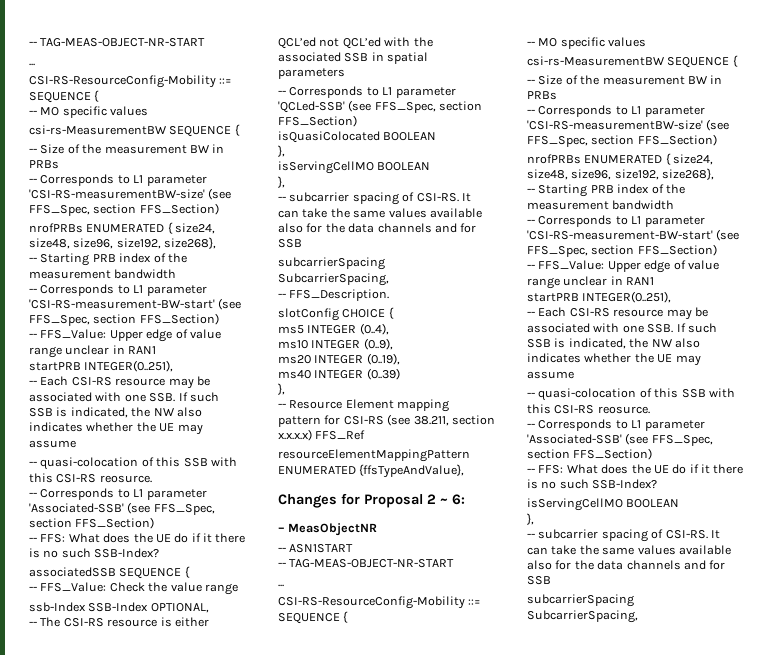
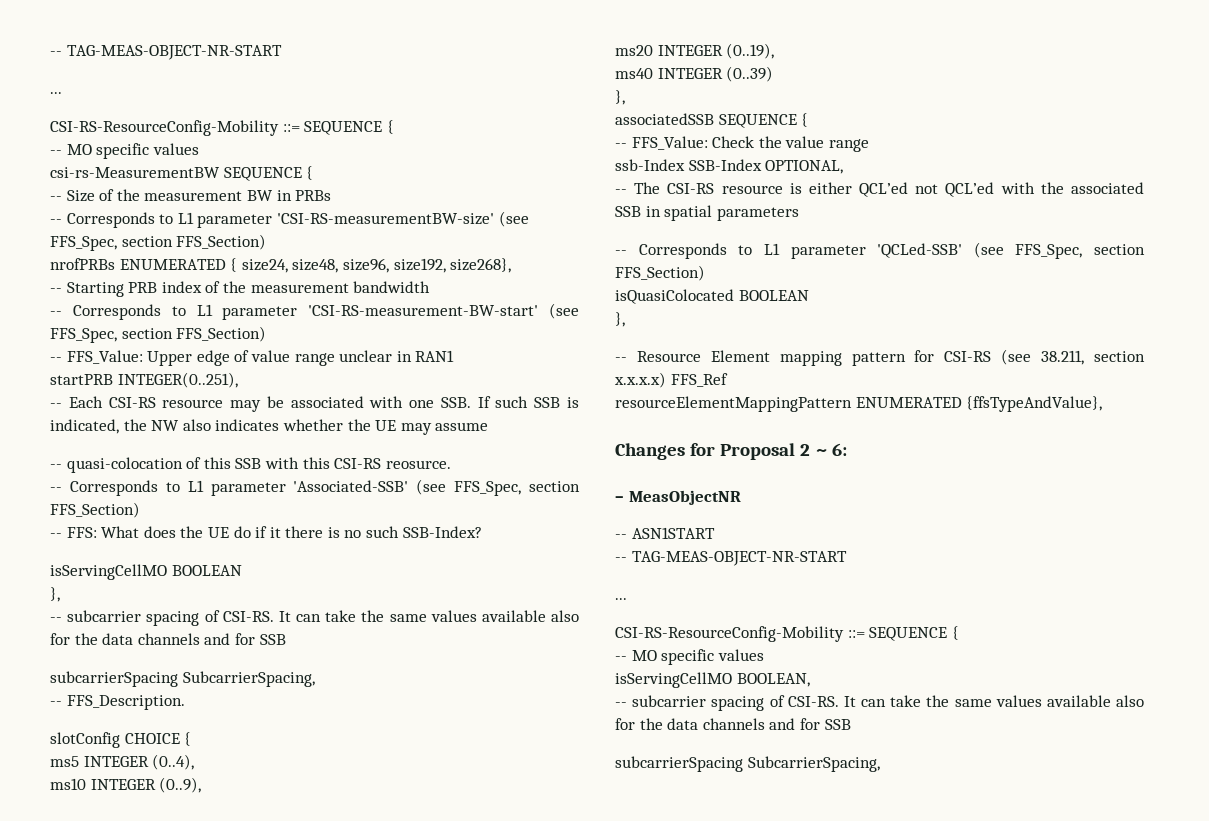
[29,566,190,579] [29,582,238,595] [29,602,209,613] [29,617,209,627] [278,37,433,49] [278,52,429,64] [278,68,345,79] [278,86,456,98] [278,100,483,113] [278,115,357,127] [278,131,437,143] [278,145,285,157] [278,161,431,174] [278,176,285,188] [278,192,471,205] [278,208,482,218] [278,223,477,233] [278,239,302,248] [278,257,385,270] [278,273,389,286] [278,289,390,301] [278,307,394,321] [278,323,389,335] [278,338,393,350] [278,353,400,365] [278,368,400,380] [278,383,285,395] [278,399,450,412] [278,414,495,427] [278,429,366,441] [278,449,470,462] [278,464,465,478] [278,493,465,508] [278,523,378,536] [278,544,354,553] [278,559,455,568] [278,584,284,587] [278,596,482,609] [278,611,349,624] [527,37,647,49] [527,55,738,68] [527,75,723,85] [527,91,557,100] [527,105,705,117] [527,119,730,131] [527,134,717,147] [527,153,714,165] [527,168,715,180] [527,184,685,197] [527,200,675,210] [527,215,705,227] [527,229,740,241] [527,244,717,257] [527,260,719,273] [527,276,655,289] [527,291,672,303] [527,307,708,320] [527,323,717,333] [527,338,700,349] [527,353,701,366] [527,371,574,379] [527,388,735,401] [527,404,650,414] [527,419,705,431] [527,433,713,446] [527,448,653,460] [527,464,744,474] [527,479,658,489] // associatedSSB SEQUENCE { // -- FFS_Value: Check the value range // ssb-Index SSB-Index OPTIONAL, // -- The CSI-RS resource is either QCL’ed not QCL’ed with the associated SSB in spatial parameters // -- Corresponds to L1 parameter 'QCLed-SSB' (see FFS_Spec, section FFS_Section) // isQuasiColocated BOOLEAN // }, // isServingCellMO BOOLEAN // }, // -- subcarrier spacing of CSI-RS. It can take the same values available also for the data channels and for SSB // subcarrierSpacing SubcarrierSpacing, // -- FFS_Description. // slotConfig CHOICE { // ms5 INTEGER (0..4), // ms10 INTEGER (0..9), // ms20 INTEGER (0..19), // ms40 INTEGER (0..39) // }, // -- Resource Element mapping pattern for CSI-RS (see 38.211, section x.x.x.x) FFS_Ref // resourceElementMappingPattern ENUMERATED {ffsTypeAndValue}, // Changes for Proposal 2 ~ 6: // – MeasObjectNR // -- ASN1START // -- TAG-MEAS-OBJECT-NR-START // ... // CSI-RS-ResourceConfig-Mobility ::= SEQUENCE { // -- MO specific values // csi-rs-MeasurementBW SEQUENCE { // -- Size of the measurement BW in PRBs // -- Corresponds to L1 parameter 'CSI-RS-measurementBW-size' (see FFS_Spec, section FFS_Section) // nrofPRBs ENUMERATED { size24, size48, size96, size192, size268}, // -- Starting PRB index of the measurement bandwidth // -- Corresponds to L1 parameter 'CSI-RS-measurement-BW-start' (see FFS_Spec, section FFS_Section) // -- FFS_Value: Upper edge of value range unclear in RAN1 // startPRB INTEGER(0..251), // -- Each CSI-RS resource may be associated with one SSB. If such SSB is indicated, the NW also indicates whether the UE may assume // -- quasi-colocation of this SSB with this CSI-RS reosurce. // -- Corresponds to L1 parameter 'Associated-SSB' (see FFS_Spec, section FFS_Section) // -- FFS: What does the UE do if it there is no such SSB-Index? -> (482, 532) none
(638, 616) none -> [50,695,185,710] [50,732,192,748] [50,754,195,770] [50,777,202,793] [615,43,775,59] [615,66,774,82] [615,90,625,105] [615,113,809,128] [615,136,869,152] [615,159,844,174] [615,182,1144,197] [615,205,799,221] [615,242,1145,259] [615,265,705,281] [615,289,809,304] [615,312,625,327] [615,349,1145,366] [614,372,728,388] [615,396,1103,412] [615,443,847,460] [615,490,741,505] [615,527,715,539] [615,551,847,566] [615,598,627,600] [615,626,959,642] [615,649,764,665] [615,672,810,688] [615,695,1144,711] [615,718,851,730] [615,756,880,772] // -- FFS_Description. // slotConfig CHOICE { // ms5 INTEGER (0..4), // ms10 INTEGER (0..9), // ms20 INTEGER (0..19), // ms40 INTEGER (0..39) // }, // associatedSSB SEQUENCE { // -- FFS_Value: Check the value range // ssb-Index SSB-Index OPTIONAL, // -- The CSI-RS resource is either QCL’ed not QCL’ed with the associated SSB in spatial parameters // -- Corresponds to L1 parameter 'QCLed-SSB' (see FFS_Spec, section FFS_Section) // isQuasiColocated BOOLEAN // }, // -- Resource Element mapping pattern for CSI-RS (see 38.211, section x.x.x.x) FFS_Ref // resourceElementMappingPattern ENUMERATED {ffsTypeAndValue}, // Changes for Proposal 2 ~ 6: // – MeasObjectNR // -- ASN1START // -- TAG-MEAS-OBJECT-NR-START // ... // CSI-RS-ResourceConfig-Mobility ::= SEQUENCE { // -- MO specific values // isServingCellMO BOOLEAN, // -- subcarrier spacing of CSI-RS. It can take the same values available also for the data channels and for SSB // subcarrierSpacing SubcarrierSpacing,

